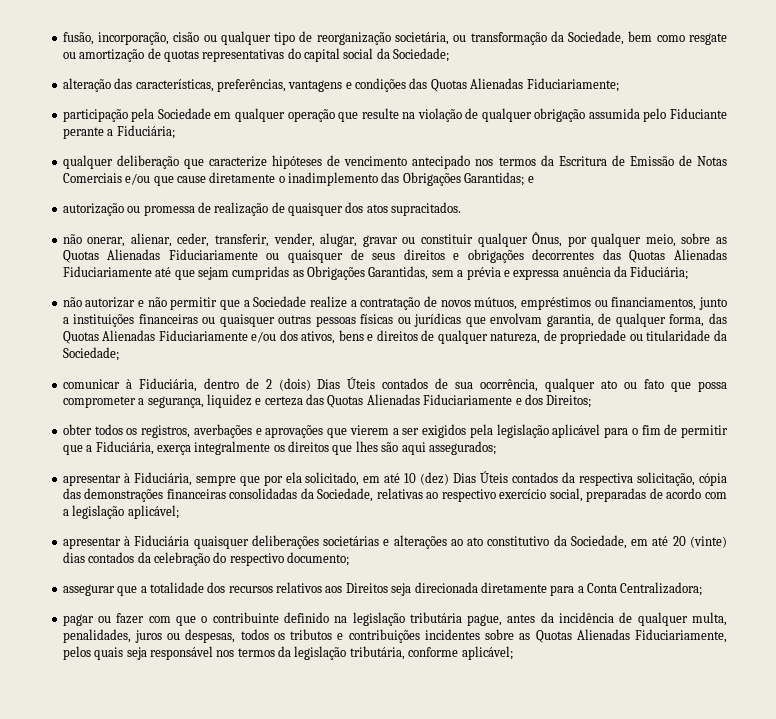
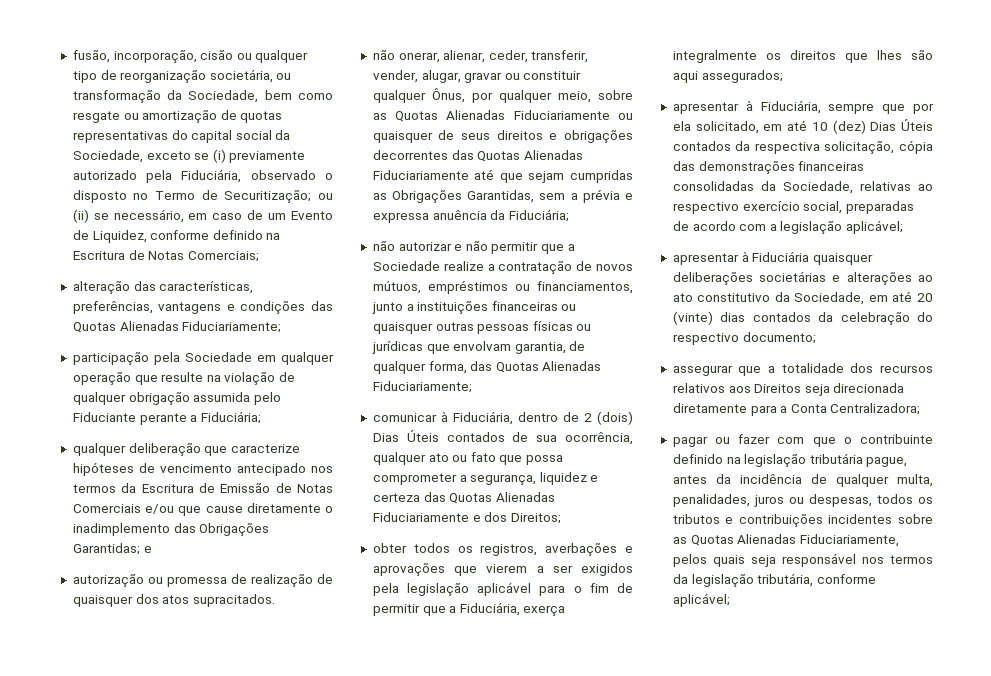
[393,48,450,62] Sociedade; -> [72,149,306,163] [72,169,333,183] [72,190,333,203] [72,209,333,223] [72,230,281,243] [72,250,259,262] Sociedade, exceto se (i) previamente autorizado pela Fiduciária, observado o disposto no Termo de Securitização; ou (ii) se necessário, em caso de um Evento de Liquidez, conforme definido na Escritura de Notas Comerciais;
[158,330,727,344] [62,347,119,361] Fiduciariamente e/ou dos ativos, bens e direitos de qualquer natureza, de propriedade ou titularidade da Sociedade; -> [372,381,472,393] Fiduciariamente;

